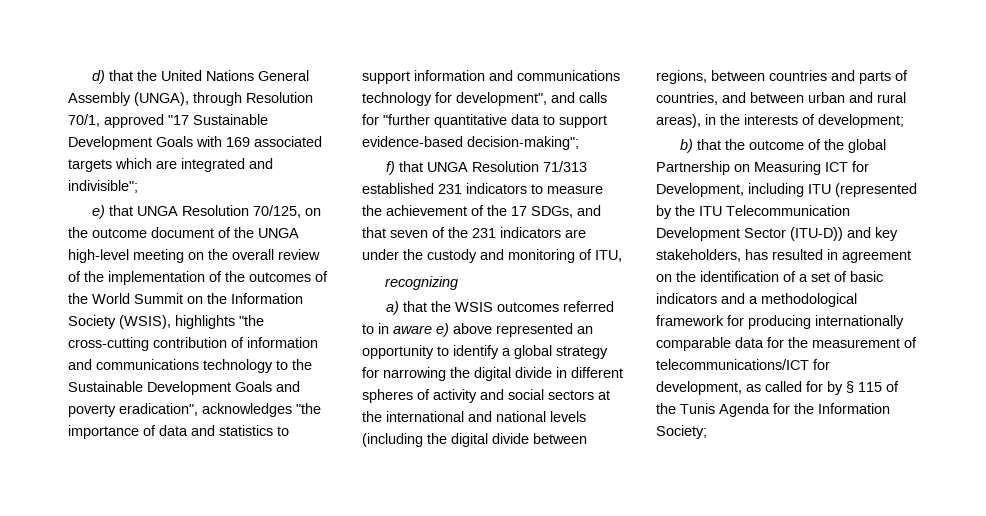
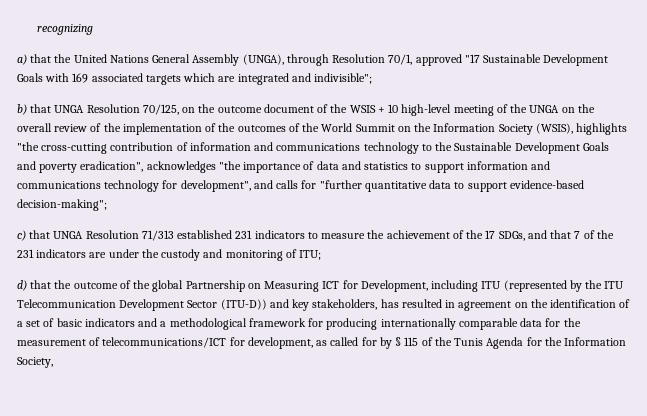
[92,70,106,84] d) -> [37,24,94,35] [17,54,27,65] recognizing // a)
[92,205,106,219] e) -> [17,104,27,115] b)
[258,228,299,238] [68,249,184,263] UNGA high-level meeting -> [349,104,560,116] WSIS + 10 high-level meeting of the UNGA
[386,161,396,175] f) -> [17,230,26,241] c)
[390,230,428,238] seven -> [574,231,581,239] 7
[595,250,622,262] [385,276,459,290] [386,301,615,315] [362,323,593,337] [362,345,608,359] [362,367,623,381] [362,389,610,403] [362,411,586,422] [362,433,587,447] [656,70,908,84] [656,92,906,105] [656,114,904,128] [680,139,694,153] ITU, // recognizing // a) that the WSIS outcomes referred to in aware e) above represented an opportunity to identify a global strategy for narrowing the digital divide in different spheres of activity and social sectors at the international and national levels (including the digital divide between regions, between countries and parts of countries, and between urban and rural areas), in the interests of development; // b) -> [299,250,322,260] [17,280,27,291] ITU; // d)
[656,425,707,439] Society; -> [17,357,53,368] Society,

